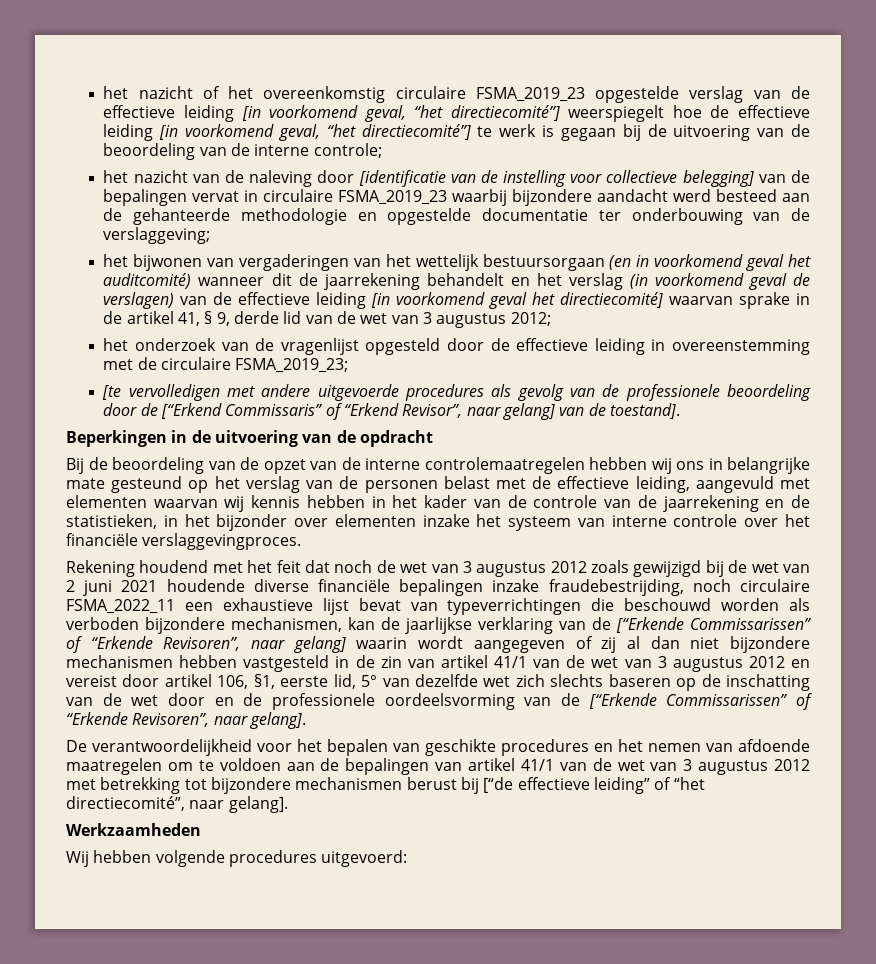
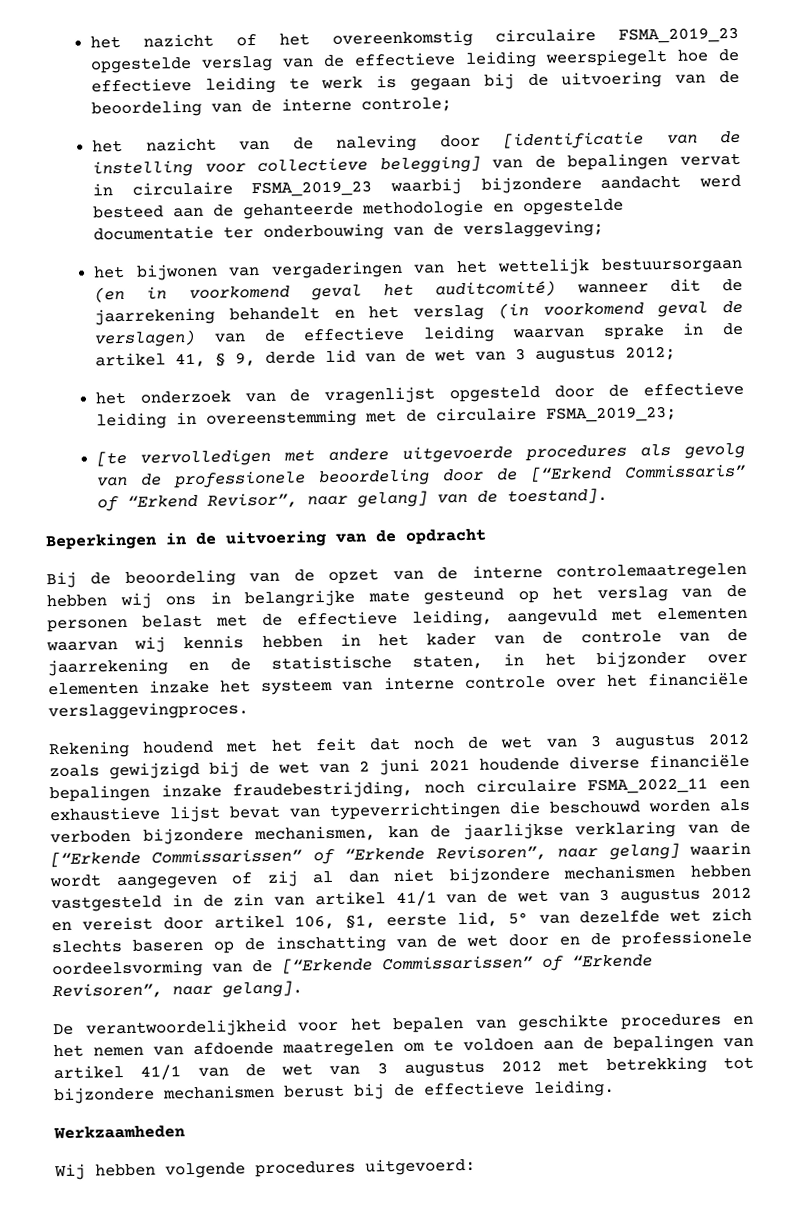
[241,105,560,122] [in voorkomend geval, “het directiecomité”] -> (538, 59) none
[159,124,471,141] [in voorkomend geval, “het directiecomité”] -> (276, 85) none
[371,292,664,309] [in voorkomend geval het directiecomité] -> (496, 334) none
[66,514,157,529] statistieken, -> [270,654,483,670] statistische staten,
[483,777,705,794] [66,796,288,813] [“de effectieve leiding” of “het directiecomité”, naar gelang]. -> [393,1079,615,1098] de effectieve leiding.

